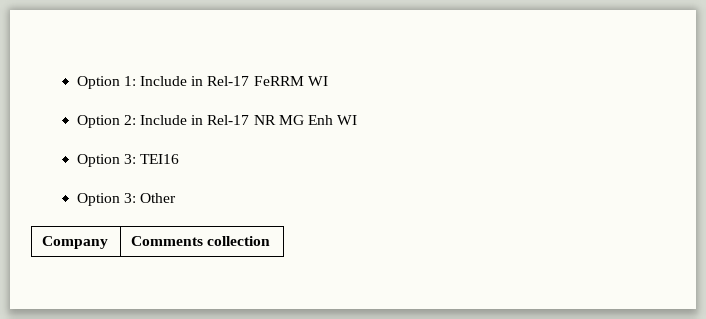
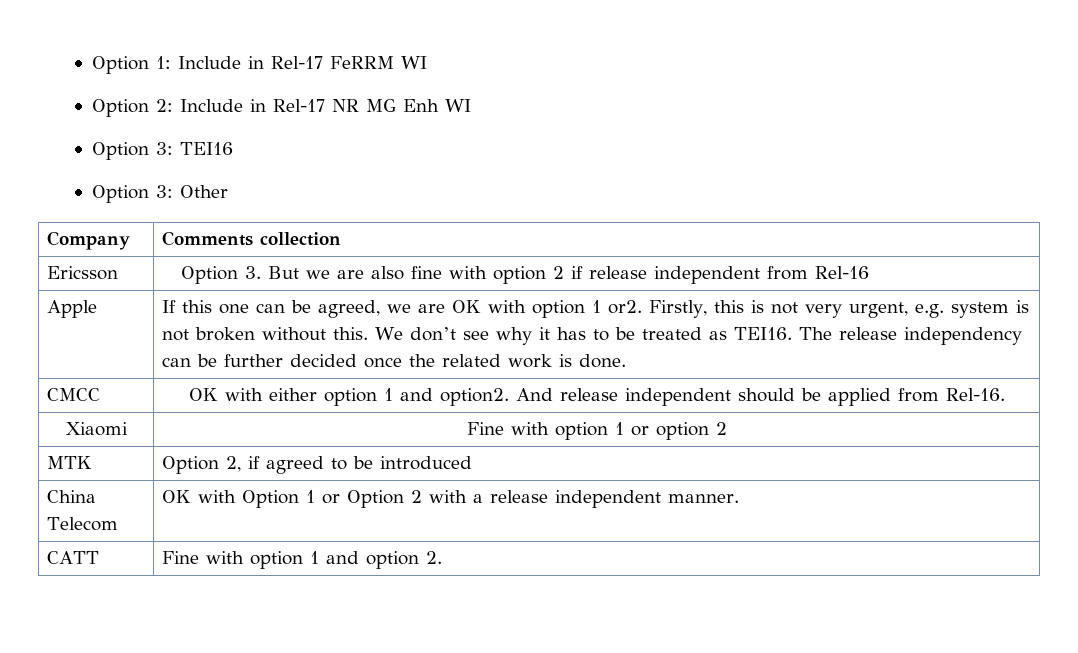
(271, 241) none -> [46,266,118,280] [181,266,870,284] [46,300,97,318] [161,300,1029,318] [161,327,1022,345] [161,354,626,368] [46,388,100,401] [188,388,1005,406] [65,422,128,436] [466,422,727,440] [46,456,92,469] [161,456,472,474] [46,490,96,503] [46,517,118,531] [161,490,739,508] [46,551,99,564] [161,551,442,569] // Ericsson | Option 3. But we are also fine with option 2 if release independent from Rel-16 // Apple | If this one can be agreed, we are OK with option 1 or2. Firstly, this is not very urgent, e.g. system is not broken without this. We don’t see why it has to be treated as TEI16. The release independency can be further decided once the related work is done. // CMCC | OK with either option 1 and option2. And release independent should be applied from Rel-16. // Xiaomi | Fine with option 1 or option 2 // MTK | Option 2, if agreed to be introduced // China Telecom | OK with Option 1 or Option 2 with a release independent manner. // CATT | Fine with option 1 and option 2.

